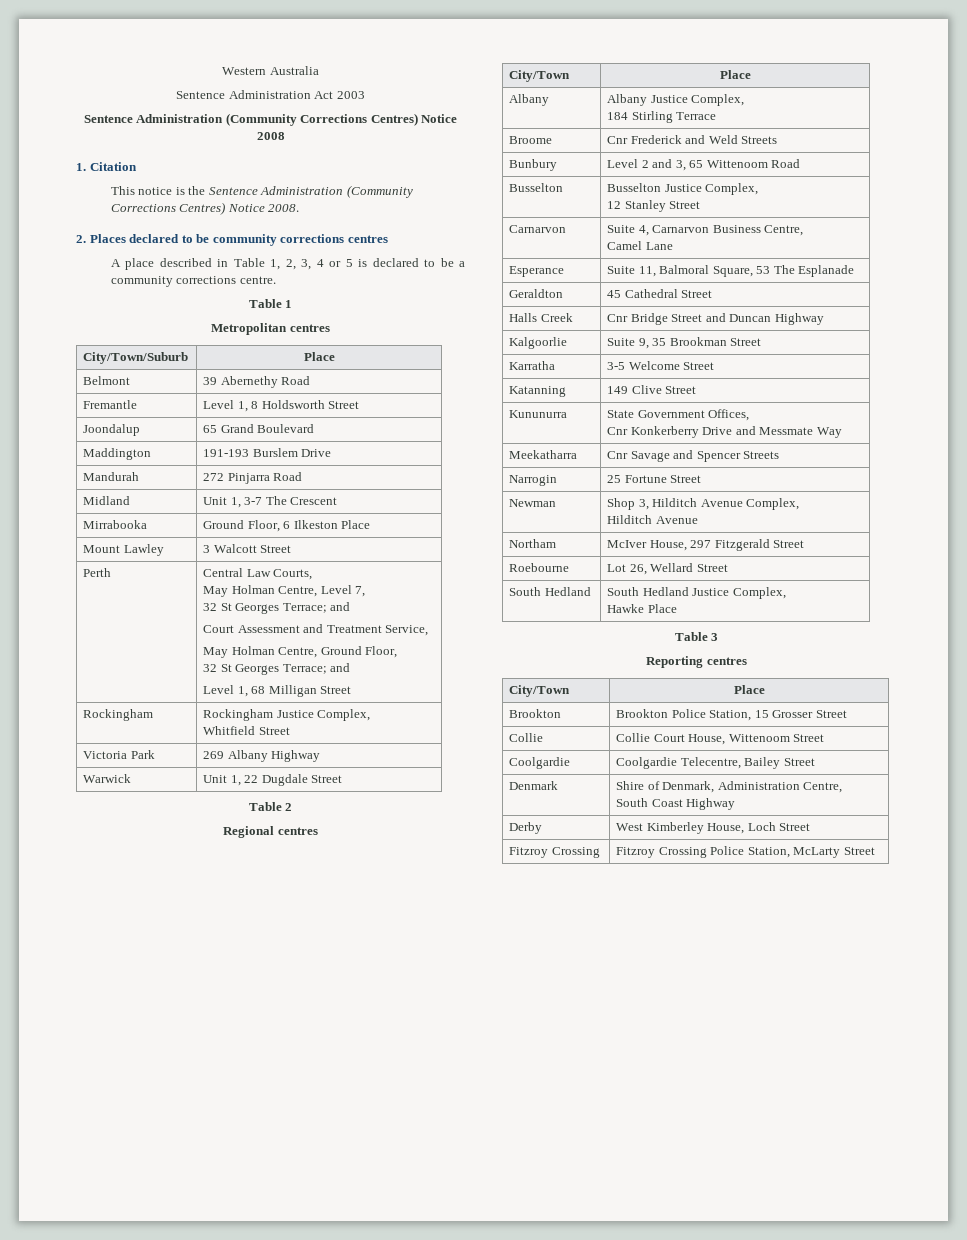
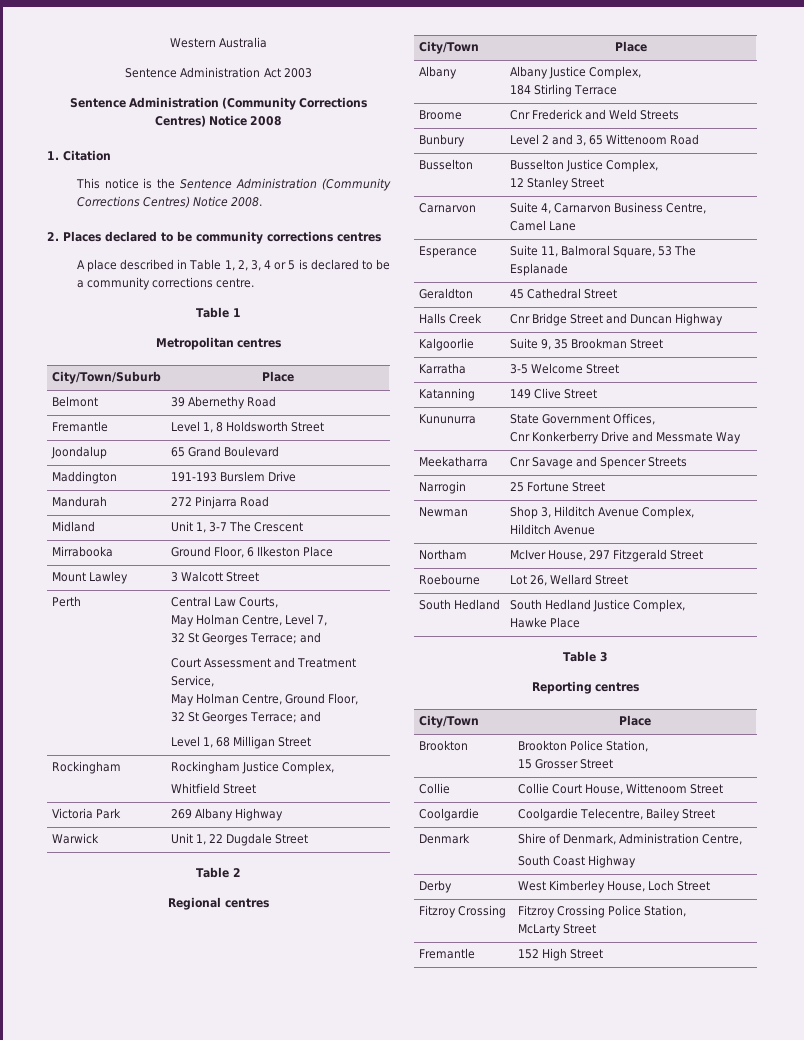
(752, 715) none -> (648, 746) //
(790, 852) none -> (686, 911) //
(875, 851) none -> [418,948,475,959] [517,948,603,961] // Fremantle | 152 High Street

